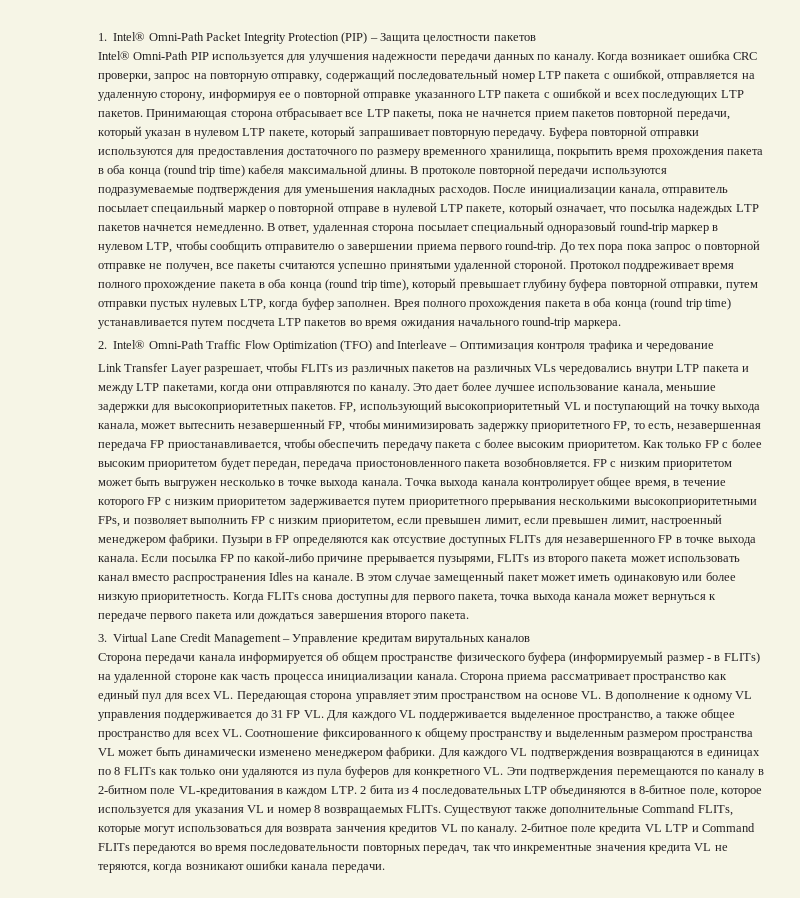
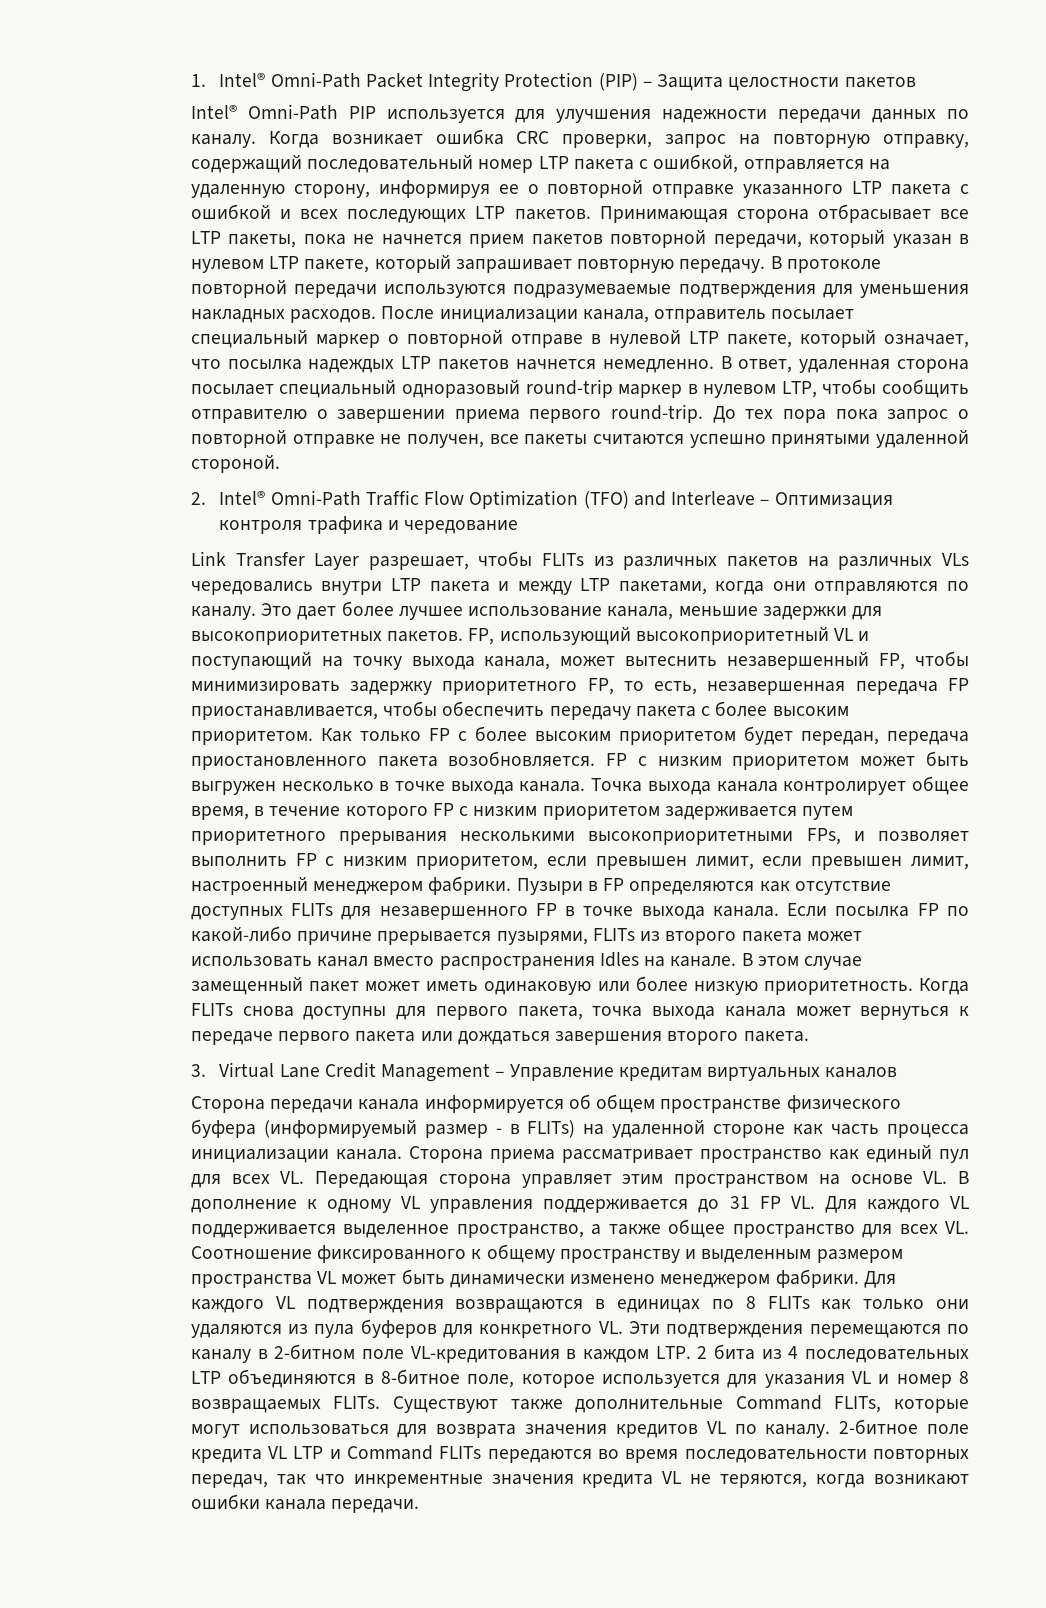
[548,126,700,139] [97,149,764,158] [97,164,407,177] Буфера повторной отправки используются для предоставления достаточного по размеру временного хранилища, покрытить время прохождения пакета в оба конца (round trip time) кабеля максимальной длины. -> (766, 266) none
[151,202,225,215] спецаильный -> [190,329,308,348] специальный
[569,261,735,272] [97,278,758,291] [97,298,731,310] [97,317,621,329] Протокол поддреживает время полного прохождение пакета в оба конца (round trip time), который превышает глубину буфера повторной отправки, путем отправки пустых нулевых LTP, когда буфер заполнен. Врея полного прохождения пакета в оба конца (round trip time) устанавливается путем посдчета LTP пакетов во время ожидания начального round-trip маркера. -> (280, 463) none
[355,461,461,470] приостоновленного -> [190,756,367,770] приостановленного
[392,537,446,546] отсуствие -> [794,881,891,895] отсутствие
[415,636,486,645] вирутальных -> [707,1067,821,1081] виртуальных
[335,826,386,832] занчения -> [525,1424,608,1435] значения

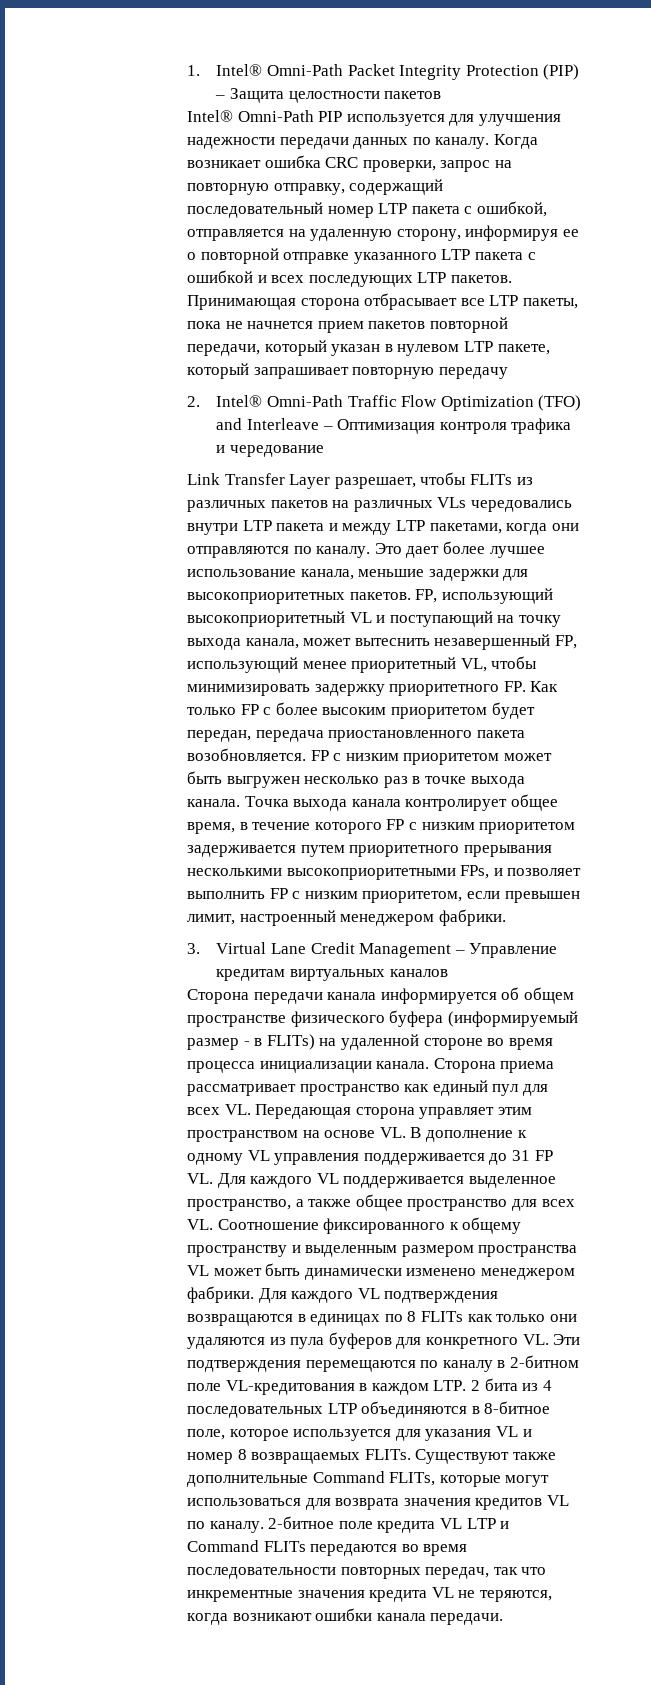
[679,256,881,273] [190,279,969,298] [190,306,855,323] [190,329,970,348] [190,356,970,373] [190,379,969,398] [190,404,969,423] [190,429,970,448] [190,454,280,473] передачу. В протоколе повторной передачи используются подразумеваемые подтверждения для уменьшения накладных расходов. После инициализации канала, отправитель посылает специальный маркер о повторной отправе в нулевой LTP пакете, который означает, что посылка надеждых LTP пакетов начнется немедленно. В ответ, удаленная сторона посылает специальный одноразовый round-trip маркер в нулевом LTP, чтобы сообщить отправителю о завершении приема первого round-trip. До тех пора пока запрос о повторной отправке не получен, все пакеты считаются успешно принятыми удаленной стороной. -> [438,367,508,379] передачу
[915,651,969,666] [190,678,969,695] [190,701,849,720] [190,731,313,745] чтобы минимизировать задержку приоритетного FP, то есть, незавершенная передача FP приостанавливается, чтобы обеспечить передачу пакета с более высоким приоритетом. -> [186,656,538,673] [186,681,526,696] использующий менее приоритетный VL, чтобы минимизировать задержку приоритетного FP.
(374, 786) none -> [383,776,408,788] раз
[762,856,970,870] если превышен лимит, -> (235, 919) none
[516,878,891,895] [190,903,970,920] [190,926,862,945] [190,952,863,970] [190,976,970,995] [190,1003,970,1020] [190,1031,809,1045] Пузыри в FP определяются как отсутствие доступных FLITs для незавершенного FP в точке выхода канала. Если посылка FP по какой-либо причине прерывается пузырями, FLITs из второго пакета может использовать канал вместо распространения Idles на канале. В этом случае замещенный пакет может иметь одинаковую или более низкую приоритетность. Когда FLITs снова доступны для первого пакета, точка выхода канала может вернуться к передаче первого пакета или дождаться завершения второго пакета. -> (506, 917) none
[793,1124,880,1135] как часть -> [487,1038,553,1050] во время

